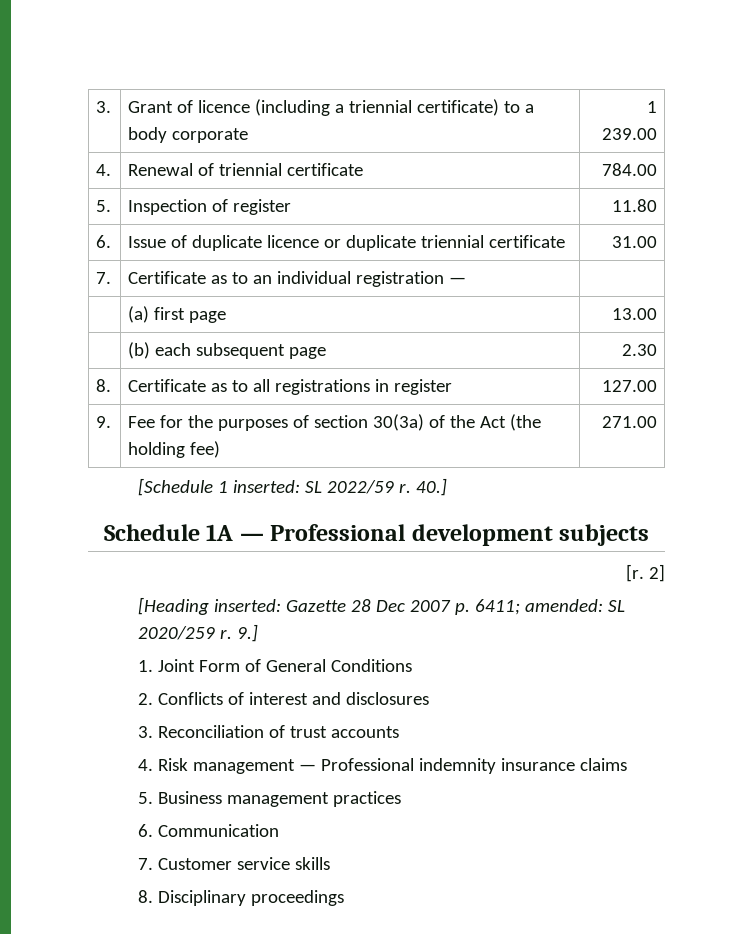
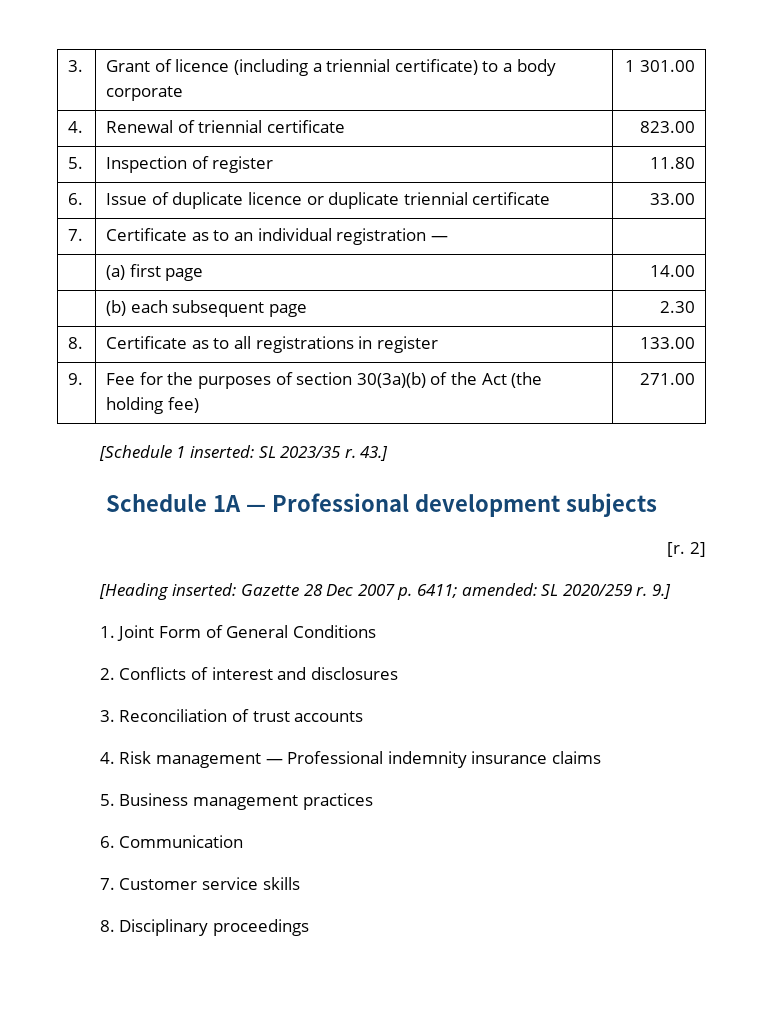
[601,128,657,140] 239.00 -> [639,60,695,72] 301.00
[601,163,657,176] 784.00 -> [639,121,695,133] 823.00
[611,236,657,248] 31.00 -> [649,193,695,205] 33.00
[611,308,657,320] 13.00 -> [649,265,695,277] 14.00
[601,380,657,392] 127.00 -> [639,337,695,349] 133.00
[373,414,425,431] 30(3a) -> [356,372,426,388] 30(3a)(b)
[327,478,448,496] 2022/59 r. 40.] -> [280,446,389,461] 2023/35 r. 43.]

